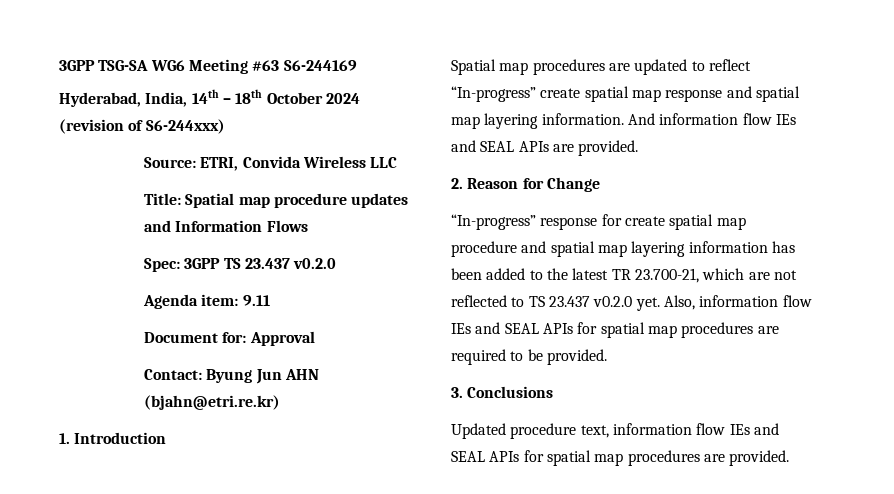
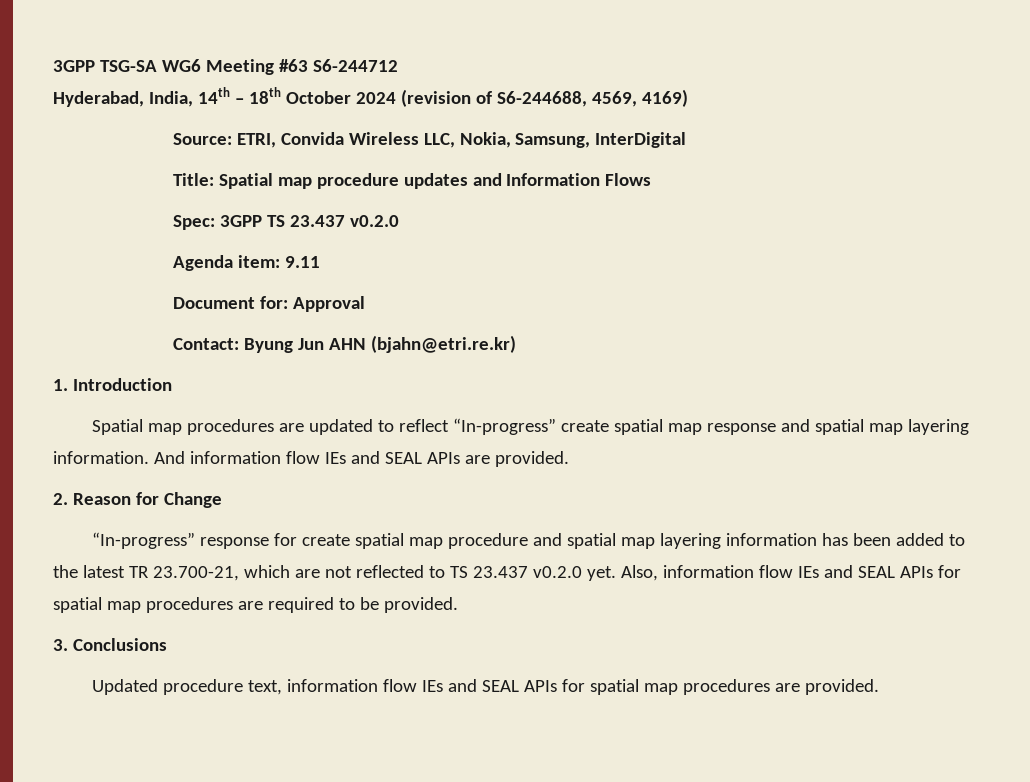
[283,60,357,71] S6-244169 -> [312,59,398,72] S6-244712
[145,119,225,134] S6-244xxx) -> [496,89,688,107] S6-244688, 4569, 4169)
[370,157,398,168] LLC -> [423,132,687,148] LLC, Nokia, Samsung, InterDigital

